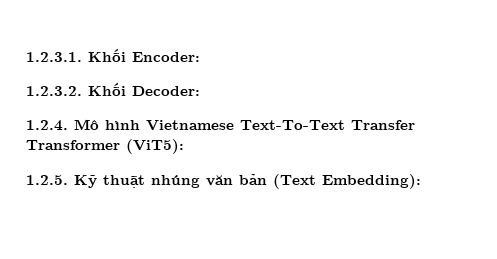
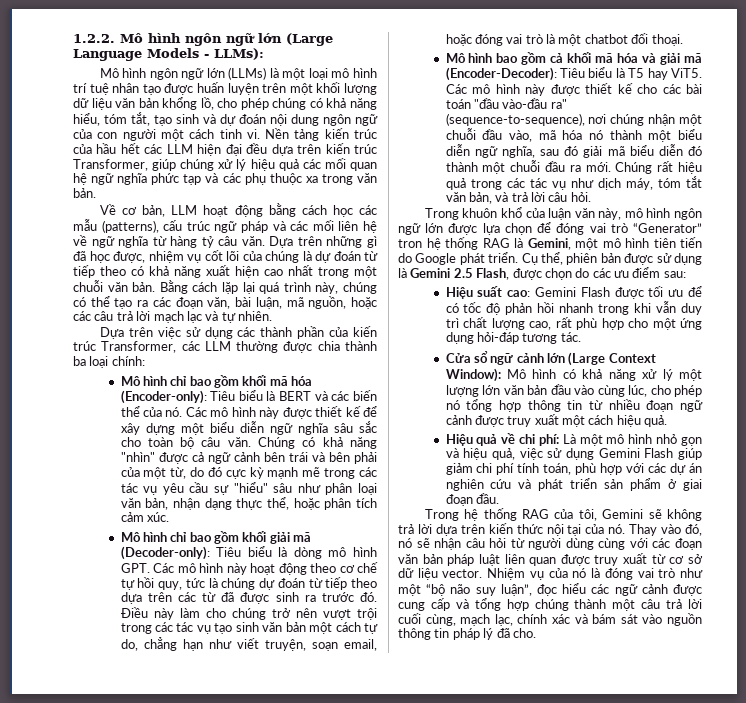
[26,49,200,62] [26,83,200,96] [26,119,415,131] [26,139,184,154] [26,174,421,189] 1.2.3.1. Khối Encoder: // 1.2.3.2. Khối Decoder: // 1.2.4. Mô hình Vietnamese Text-To-Text Transfer Transformer (ViT5): // 1.2.5. Kỹ thuật nhúng văn bản (Text Embedding): -> [73,33,333,46] [73,48,264,61] [99,67,377,80] [73,82,377,95] [73,97,377,110] [73,112,378,126] [73,128,378,141] [73,143,378,156] [73,158,377,171] [73,173,377,185] [73,188,96,198] [99,203,378,217] [73,219,377,233] [73,235,377,248] [73,250,378,263] [73,265,377,278] [73,280,377,294] [73,296,377,309] [73,311,272,323] [99,326,378,339] [73,341,377,353] [73,356,145,368] [120,375,313,388] [120,390,377,404] [120,406,377,419] [120,421,377,435] [120,437,377,449] [120,452,377,464] [120,467,377,479] [120,482,377,495] [120,497,377,510] [120,512,169,522] [120,531,312,544] [120,546,377,560] [120,562,379,575] [120,577,377,590] [120,592,377,604] [120,607,377,620] [120,622,378,634] [120,637,377,651] [445,33,683,46] [445,52,702,65] [445,67,702,81] [445,83,702,96] [445,98,567,109] [445,113,702,126] [445,128,702,142] [445,144,702,158] [445,160,702,174] [445,176,702,190] [445,192,591,204] [424,207,702,220] [398,222,702,235] [398,237,702,250] [398,252,702,265] [398,267,686,280] [445,286,702,299] [445,301,702,315] [445,317,702,330] [445,332,581,344] [445,351,656,366] [445,368,702,382] [445,384,702,397] [445,399,703,412] [445,414,668,427] [445,433,702,446] [445,448,702,460] [445,463,702,475] [445,478,702,491] [445,493,499,506] [424,508,702,521] [398,523,702,536] [398,538,702,550] [398,553,703,566] [398,568,703,580] [398,583,702,596] [398,598,702,611] [398,613,702,626] [398,628,536,640] 1.2.2. Mô hình ngôn ngữ lớn (Large Language Models - LLMs): // Mô hình ngôn ngữ lớn (LLMs) là một loại mô hình trí tuệ nhân tạo được huấn luyện trên một khối lượng dữ liệu văn bản khổng lồ, cho phép chúng có khả năng hiểu, tóm tắt, tạo sinh và dự đoán nội dung ngôn ngữ của con người một cách tinh vi. Nền tảng kiến trúc của hầu hết các LLM hiện đại đều dựa trên kiến trúc Transformer, giúp chúng xử lý hiệu quả các mối quan hệ ngữ nghĩa phức tạp và các phụ thuộc xa trong văn bản. // Về cơ bản, LLM hoạt động bằng cách học các mẫu (patterns), cấu trúc ngữ pháp và các mối liên hệ về ngữ nghĩa từ hàng tỷ câu văn. Dựa trên những gì đã học được, nhiệm vụ cốt lõi của chúng là dự đoán từ tiếp theo có khả năng xuất hiện cao nhất trong một chuỗi văn bản. Bằng cách lặp lại quá trình này, chúng có thể tạo ra các đoạn văn, bài luận, mã nguồn, hoặc các câu trả lời mạch lạc và tự nhiên. // Dựa trên việc sử dụng các thành phần của kiến trúc Transformer, các LLM thường được chia thành ba loại chính: // Mô hình chỉ bao gồm khối mã hóa (Encoder-only): Tiêu biểu là BERT và các biến thể của nó. Các mô hình này được thiết kế để xây dựng một biểu diễn ngữ nghĩa sâu sắc cho toàn bộ câu văn. Chúng có khả năng "nhìn" được cả ngữ cảnh bên trái và bên phải của một từ, do đó cực kỳ mạnh mẽ trong các tác vụ yêu cầu sự "hiểu" sâu như phân loại văn bản, nhận dạng thực thể, hoặc phân tích cảm xúc. // Mô hình chỉ bao gồm khối giải mã (Decoder-only): Tiêu biểu là dòng mô hình GPT. Các mô hình này hoạt động theo cơ chế tự hồi quy, tức là chúng dự đoán từ tiếp theo dựa trên các từ đã được sinh ra trước đó. Điều này làm cho chúng trở nên vượt trội trong các tác vụ tạo sinh văn bản một cách tự do, chẳng hạn như viết truyện, soạn email, hoặc đóng vai trò là một chatbot đối thoại. // Mô hình bao gồm cả khối mã hóa và giải mã (Encoder-Decoder): Tiêu biểu là T5 hay ViT5. Các mô hình này được thiết kế cho các bài toán "đầu vào-đầu ra" (sequence-to-sequence), nơi chúng nhận một chuỗi đầu vào, mã hóa nó thành một biểu diễn ngữ nghĩa, sau đó giải mã biểu diễn đó thành một chuỗi đầu ra mới. Chúng rất hiệu quả trong các tác vụ như dịch máy, tóm tắt văn bản, và trả lời câu hỏi. // Trong khuôn khổ của luận văn này, mô hình ngôn ngữ lớn được lựa chọn để đóng vai trò “Generator” tron hệ thống RAG là Gemini, một mô hình tiên tiến do Google phát triển. Cụ thể, phiên bản được sử dụng là Gemini 2.5 Flash, được chọn do các ưu điểm sau: // Hiệu suất cao: Gemini Flash được tối ưu để có tốc độ phản hồi nhanh trong khi vẫn duy trì chất lượng cao, rất phù hợp cho một ứng dụng hỏi-đáp tương tác. // Cửa sổ ngữ cảnh lớn (Large Context Window): Mô hình có khả năng xử lý một lượng lớn văn bản đầu vào cùng lúc, cho phép nó tổng hợp thông tin từ nhiều đoạn ngữ cảnh được truy xuất một cách hiệu quả. // Hiệu quả về chi phí: Là một mô hình nhỏ gọn và hiệu quả, việc sử dụng Gemini Flash giúp giảm chi phí tính toán, phù hợp với các dự án nghiên cứu và phát triển sản phẩm ở giai đoạn đầu. // Trong hệ thống RAG của tôi, Gemini sẽ không trả lời dựa trên kiến thức nội tại của nó. Thay vào đó, nó sẽ nhận câu hỏi từ người dùng cùng với các đoạn văn bản pháp luật liên quan được truy xuất từ cơ sở dữ liệu vector. Nhiệm vụ của nó là đóng vai trò như một “bộ não suy luận”, đọc hiểu các ngữ cảnh được cung cấp và tổng hợp chúng thành một câu trả lời cuối cùng, mạch lạc, chính xác và bám sát vào nguồn thông tin pháp lý đã cho.

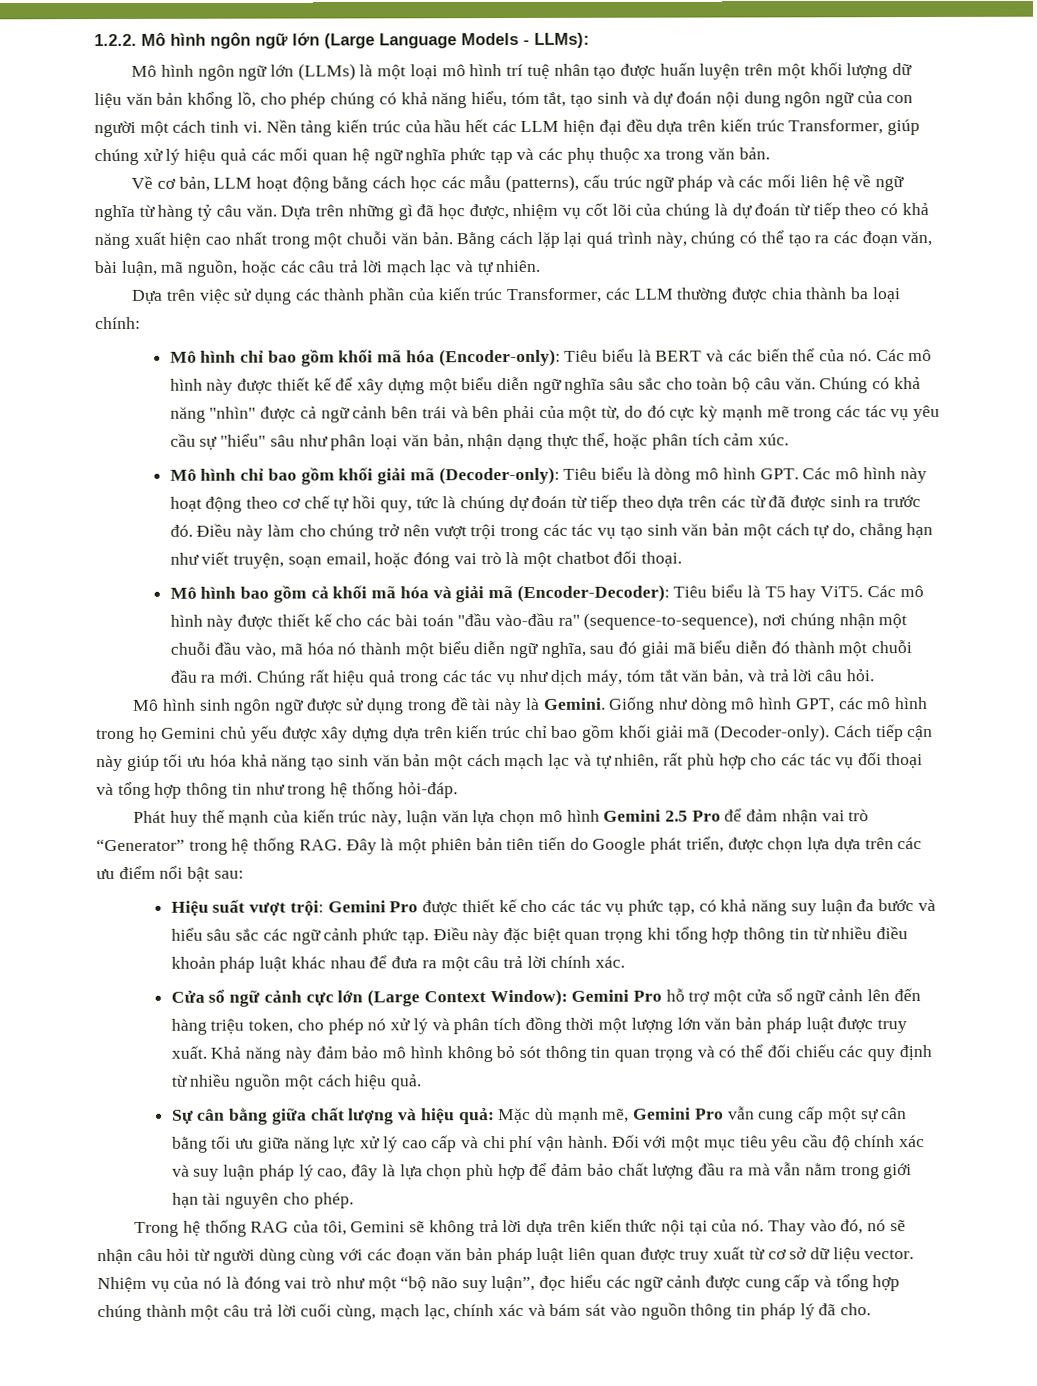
[424,207,702,220] [398,222,585,235] Trong khuôn khổ của luận văn này, mô hình ngôn ngữ lớn được lựa chọn để đóng -> [133,696,929,715] [96,724,934,744] [96,752,923,772] [96,781,458,799] [133,808,818,827] Mô hình sinh ngôn ngữ được sử dụng trong đề tài này là Gemini. Giống như dòng mô hình GPT, các mô hình trong họ Gemini chủ yếu được xây dựng dựa trên kiến trúc chỉ bao gồm khối giải mã (Decoder-only). Cách tiếp cận này giúp tối ưu hóa khả năng tạo sinh văn bản một cách mạch lạc và tự nhiên, rất phù hợp cho các tác vụ đối thoại và tổng hợp thông tin như trong hệ thống hỏi-đáp. // Phát huy thế mạnh của kiến trúc này, luận văn lựa chọn mô hình Gemini 2.5 Pro để đảm nhận
[398,237,649,250] tron hệ thống RAG là Gemini, một mô hình -> [188,837,503,855] trong hệ thống RAG. Đây là một phiên bản
[488,252,702,265] [398,268,590,280] triển. Cụ thể, phiên bản được sử dụng là Gemini 2.5 Flash, được chọn do -> [685,836,894,853] triển, được chọn lựa dựa trên
(661, 272) none -> [159,865,211,882] nổi bật
[507,286,702,299] [445,301,702,315] [445,317,702,330] [445,332,581,344] [445,351,656,366] [445,368,702,382] [445,384,702,397] [445,400,460,410] cao: Gemini Flash được tối ưu để có tốc độ phản hồi nhanh trong khi vẫn duy trì chất lượng cao, rất phù hợp cho một ứng dụng hỏi-đáp tương tác. // Cửa sổ ngữ cảnh lớn (Large Context Window): Mô hình có khả năng xử lý một lượng lớn văn bản đầu vào cùng lúc, cho phép nó -> [249,898,936,916] [170,927,671,945] vượt trội: Gemini Pro được thiết kế cho các tác vụ phức tạp, có khả năng suy luận đa bước và hiểu sâu sắc các ngữ cảnh phức tạp. Điều này đặc biệt quan trọng khi
[646,400,703,412] [445,414,668,427] [445,433,702,446] [445,448,702,460] [445,463,702,475] [445,478,702,491] [445,493,499,506] đoạn ngữ cảnh được truy xuất một cách hiệu quả. // Hiệu quả về chi phí: Là một mô hình nhỏ gọn và hiệu quả, việc sử dụng Gemini Flash giúp giảm chi phí tính toán, phù hợp với các dự án nghiên cứu và phát triển sản phẩm ở giai đoạn đầu. -> [875,926,908,940] [170,955,626,973] [170,988,921,1007] [170,1016,907,1035] [170,1044,932,1063] [170,1073,422,1091] [171,1106,908,1125] [171,1134,926,1153] [171,1162,913,1181] [171,1192,354,1209] điều khoản pháp luật khác nhau để đưa ra một câu trả lời chính xác. // Cửa sổ ngữ cảnh cực lớn (Large Context Window): Gemini Pro hỗ trợ một cửa sổ ngữ cảnh lên đến hàng triệu token, cho phép nó xử lý và phân tích đồng thời một lượng lớn văn bản pháp luật được truy xuất. Khả năng này đảm bảo mô hình không bỏ sót thông tin quan trọng và có thể đối chiếu các quy định từ nhiều nguồn một cách hiệu quả. // Sự cân bằng giữa chất lượng và hiệu quả: Mặc dù mạnh mẽ, Gemini Pro vẫn cung cấp một sự cân bằng tối ưu giữa năng lực xử lý cao cấp và chi phí vận hành. Đối với một mục tiêu yêu cầu độ chính xác và suy luận pháp lý cao, đây là lựa chọn phù hợp để đảm bảo chất lượng đầu ra mà vẫn nằm trong giới hạn tài nguyên cho phép.

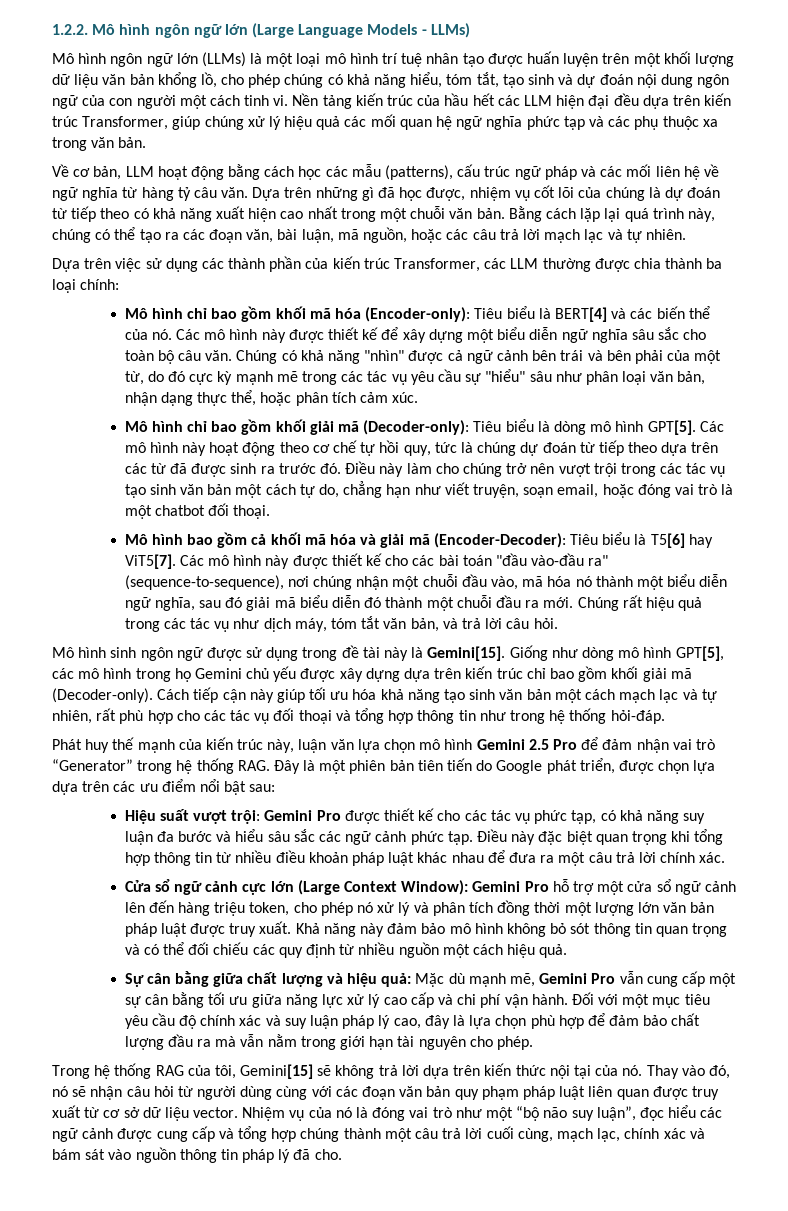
[534,32,590,48] LLMs): -> [430,23,470,38] LLMs)
[655,350,703,362] BERT -> [554,307,607,322] BERT[4]
[759,468,799,480] GPT. -> [647,420,696,435] GPT[5].
[764,585,864,602] T5 hay ViT5. -> [650,533,713,548] [124,554,176,569] T5[6] hay ViT5[7].
[543,697,606,710] Gemini. -> [427,646,506,661] Gemini[15].
[795,698,835,713] GPT, -> [675,646,724,661] GPT[5],
[350,1221,406,1233] Gemini -> [240,1064,314,1079] Gemini[15]
(493, 1254) none -> [454,1086,519,1100] quy phạm

